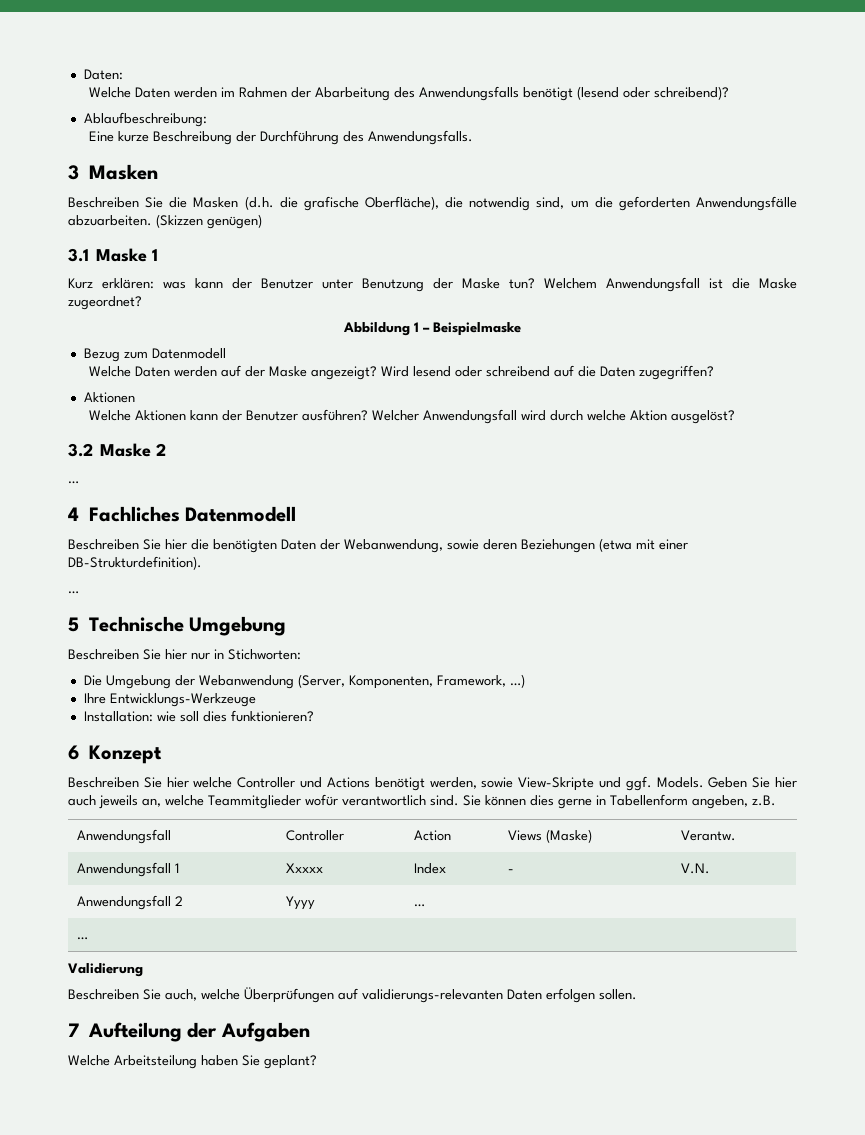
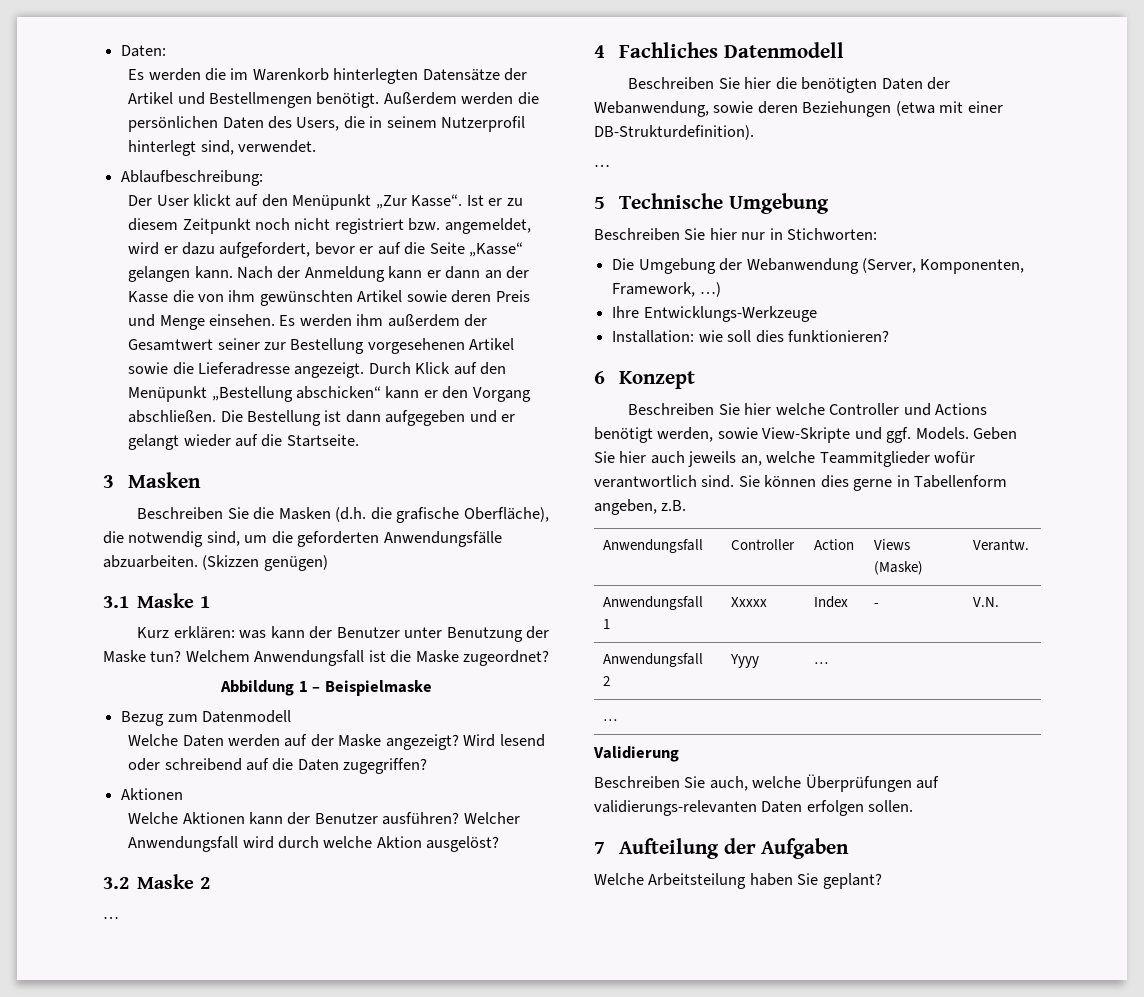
[88,86,729,101] [83,112,207,127] [88,130,473,145] Welche Daten werden im Rahmen der Abarbeitung des Anwendungsfalls benötigt (lesend oder schreibend)? // Ablaufbeschreibung: // Eine kurze Beschreibung der Durchführung des Anwendungsfalls. -> [128,68,528,84] [128,92,539,108] [128,116,526,132] [128,140,317,156] [121,170,264,186] [128,194,523,210] [128,218,531,234] [128,242,524,258] [128,266,530,282] [128,290,530,306] [128,314,488,330] [128,338,515,354] [128,362,507,378] [128,386,531,402] [128,410,516,426] [128,434,359,450] Es werden die im Warenkorb hinterlegten Datensätze der Artikel und Bestellmengen benötigt. Außerdem werden die persönlichen Daten des Users, die in seinem Nutzerprofil hinterlegt sind, verwendet. // Ablaufbeschreibung: // Der User klickt auf den Menüpunkt „Zur Kasse“. Ist er zu diesem Zeitpunkt noch nicht registriert bzw. angemeldet, wird er dazu aufgefordert, bevor er auf die Seite „Kasse“ gelangen kann. Nach der Anmeldung kann er dann an der Kasse die von ihm gewünschten Artikel sowie deren Preis und Menge einsehen. Es werden ihm außerdem der Gesamtwert seiner zur Bestellung vorgesehenen Artikel sowie die Lieferadresse angezeigt. Durch Klick auf den Menüpunkt „Bestellung abschicken“ kann er den Vorgang abschließen. Die Bestellung ist dann aufgegeben und er gelangt wieder auf die Startseite.

